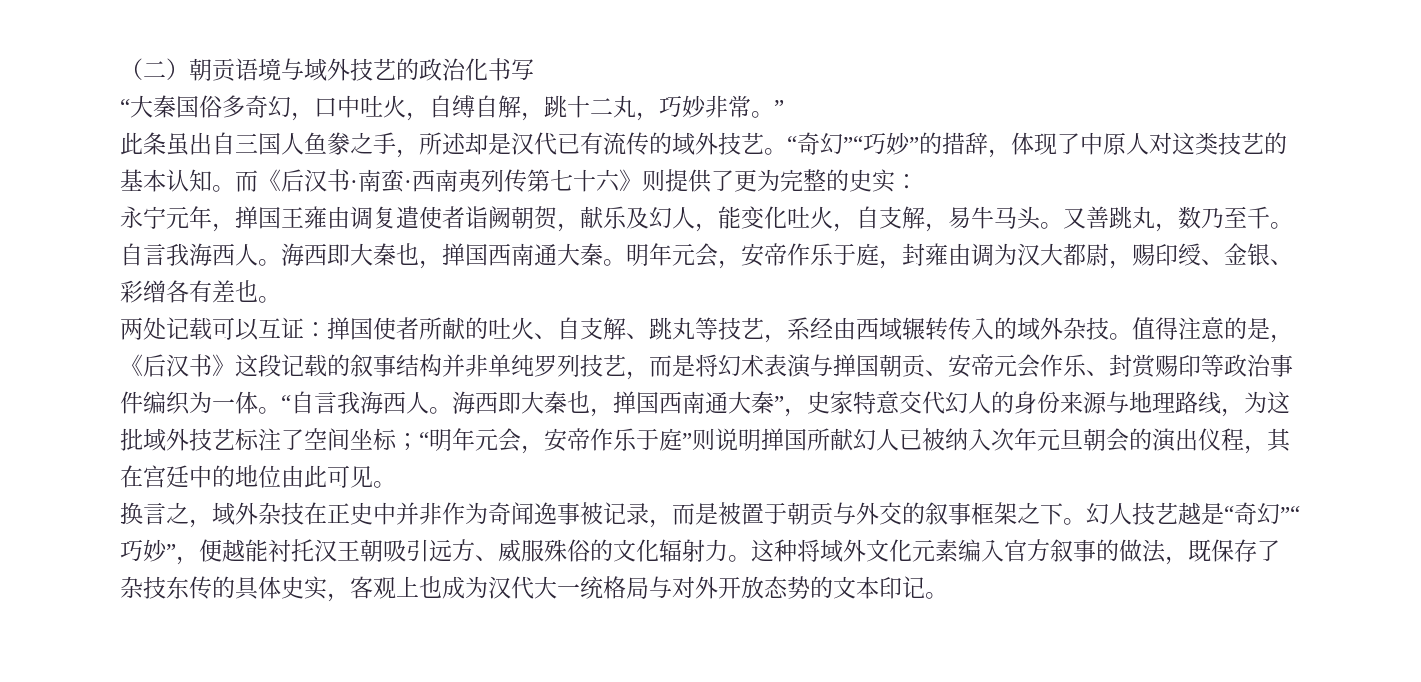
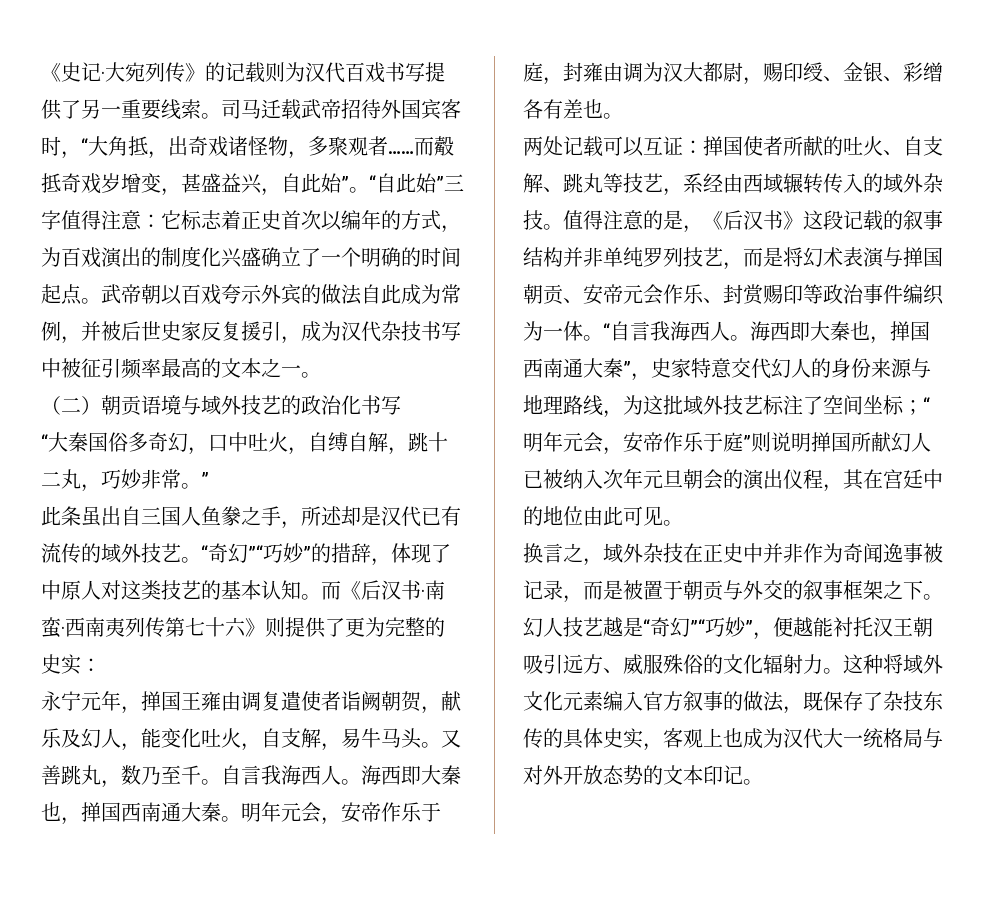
(120, 69) none -> [41,62,445,83] [41,99,461,120] [41,136,454,159] [41,173,464,196] [41,210,461,233] [41,246,461,268] [41,284,461,305] [41,321,461,344] [41,358,321,379] 《史记·大宛列传》的记载则为汉代百戏书写提供了另一重要线索。司马迁载武帝招待外国宾客时，“大角抵，出奇戏诸怪物，多聚观者……而觳抵奇戏岁增变，甚盛益兴，自此始”。“自此始”三字值得注意：它标志着正史首次以编年的方式，为百戏演出的制度化兴盛确立了一个明确的时间起点。武帝朝以百戏夸示外宾的做法自此成为常例，并被后世史家反复援引，成为汉代杂技书写中被征引频率最高的文本之一。 //

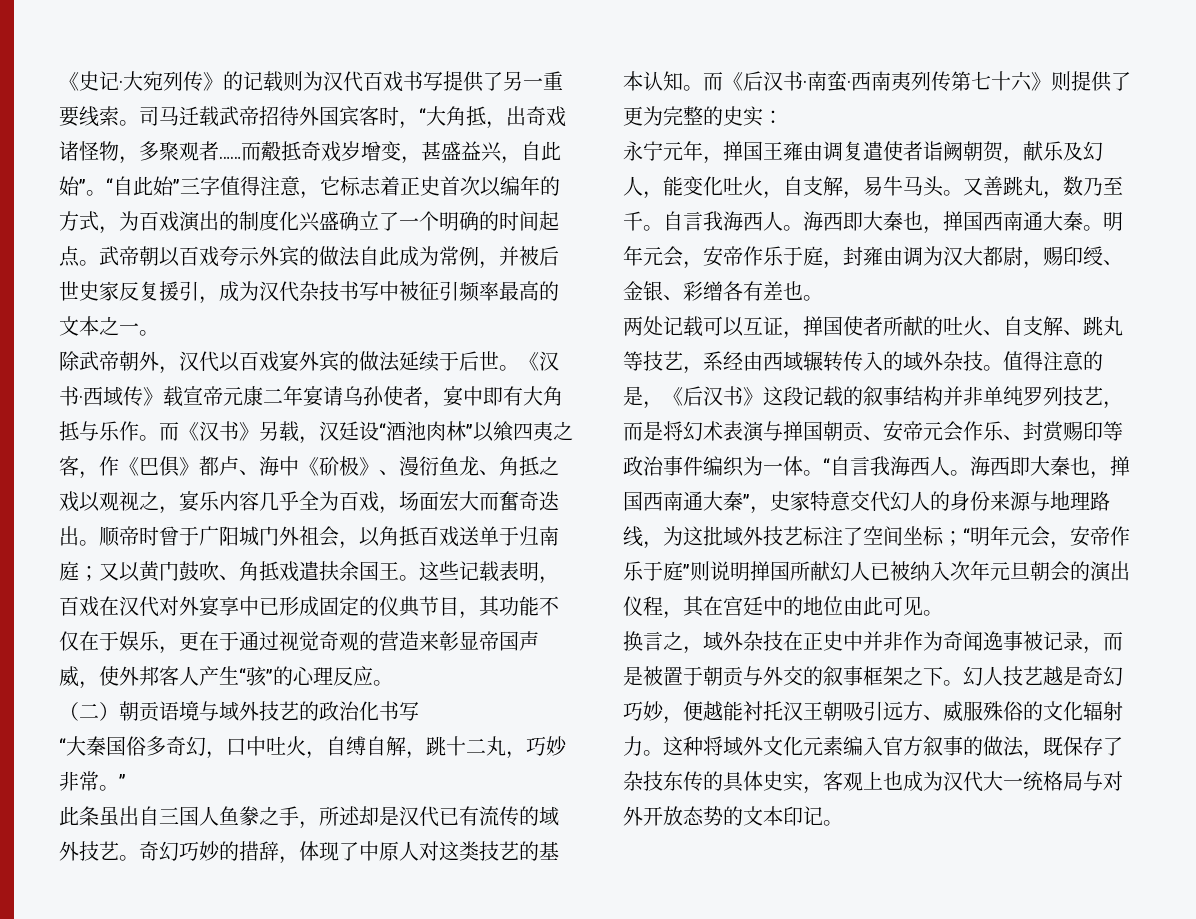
[141,214,161,228] ： -> [300,191,320,199] ，
(321, 375) none -> [59,351,559,374] [59,386,563,409] [59,421,573,444] [59,456,559,479] [59,491,559,514] [59,526,559,549] [59,561,559,584] [59,596,559,619] [59,631,539,654] [59,666,393,689] // 除武帝朝外，汉代以百戏宴外宾的做法延续于后世。《汉书·西域传》载宣帝元康二年宴请乌孙使者，宴中即有大角抵与乐作。而《汉书》另载，汉廷设“酒池肉林”以飨四夷之客，作《巴俱》都卢、海中《砎极》、漫衍鱼龙、角抵之戏以观视之，宴乐内容几乎全为百戏，场面宏大而奮奇迭出。顺帝时曾于广阳城门外祖会，以角抵百戏送单于归南庭；又以黄门鼓吹、角抵戏遣扶余国王。这些记载表明，百戏在汉代对外宴享中已形成固定的仪典节目，其功能不仅在于娱乐，更在于通过视觉奇观的营造来彰显帝国声威，使外邦客人产生“骇”的心理反应。
[201,543,311,563] “奇幻”“巧妙” -> [139,841,220,861] 奇幻巧妙
[683,140,703,154] ： -> [783,331,803,339] ，
[643,617,753,637] “奇幻”“巧妙” -> [1083,666,1123,686] [623,701,664,721] 奇幻巧妙

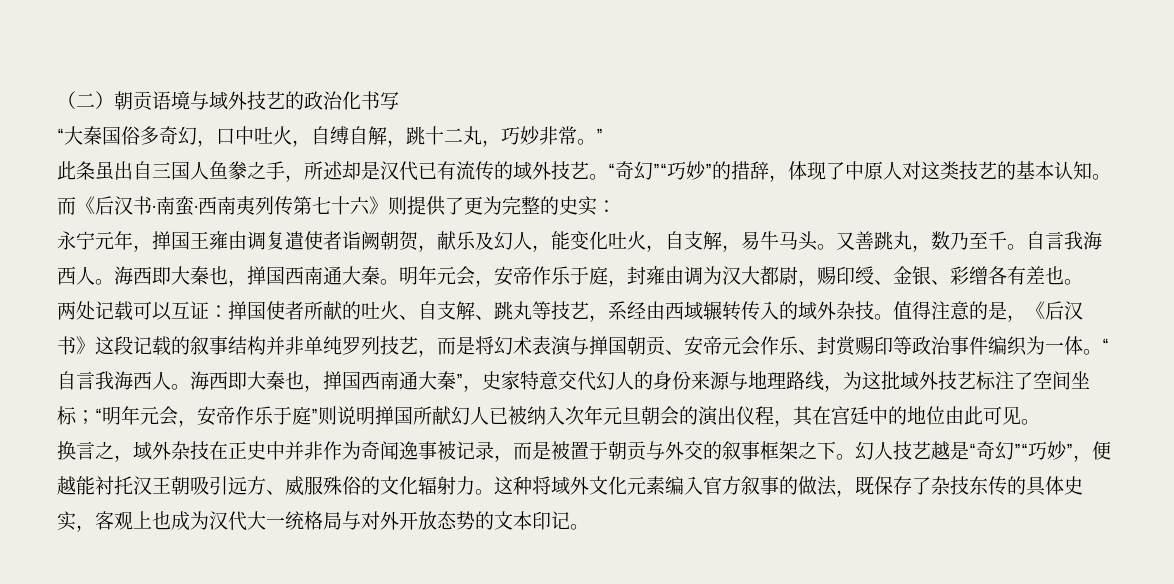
[59,71,563,92] [59,106,566,129] [59,141,561,164] [59,176,560,199] [59,210,559,234] [59,246,559,269] [59,281,559,304] [59,316,159,336] [59,351,559,374] [59,386,563,409] [59,421,573,444] [59,456,559,479] [59,491,559,514] [59,526,559,549] [59,561,559,584] [59,596,559,619] [59,631,539,654] [59,666,393,689] 《史记·大宛列传》的记载则为汉代百戏书写提供了另一重要线索。司马迁载武帝招待外国宾客时，“大角抵，出奇戏诸怪物，多聚观者……而觳抵奇戏岁增变，甚盛益兴，自此始”。“自此始”三字值得注意，它标志着正史首次以编年的方式，为百戏演出的制度化兴盛确立了一个明确的时间起点。武帝朝以百戏夸示外宾的做法自此成为常例，并被后世史家反复援引，成为汉代杂技书写中被征引频率最高的文本之一。 // 除武帝朝外，汉代以百戏宴外宾的做法延续于后世。《汉书·西域传》载宣帝元康二年宴请乌孙使者，宴中即有大角抵与乐作。而《汉书》另载，汉廷设“酒池肉林”以飨四夷之客，作《巴俱》都卢、海中《砎极》、漫衍鱼龙、角抵之戏以观视之，宴乐内容几乎全为百戏，场面宏大而奮奇迭出。顺帝时曾于广阳城门外祖会，以角抵百戏送单于归南庭；又以黄门鼓吹、角抵戏遣扶余国王。这些记载表明，百戏在汉代对外宴享中已形成固定的仪典节目，其功能不仅在于娱乐，更在于通过视觉奇观的营造来彰显帝国声威，使外邦客人产生“骇”的心理反应。 // -> (57, 100) none
[139,841,220,861] 奇幻巧妙 -> [608,161,712,180] “奇幻”“巧妙”
[783,331,803,339] ， -> [209,305,228,318] ：
[1083,666,1123,686] [623,701,664,721] 奇幻巧妙 -> [969,441,1073,460] “奇幻”“巧妙”

